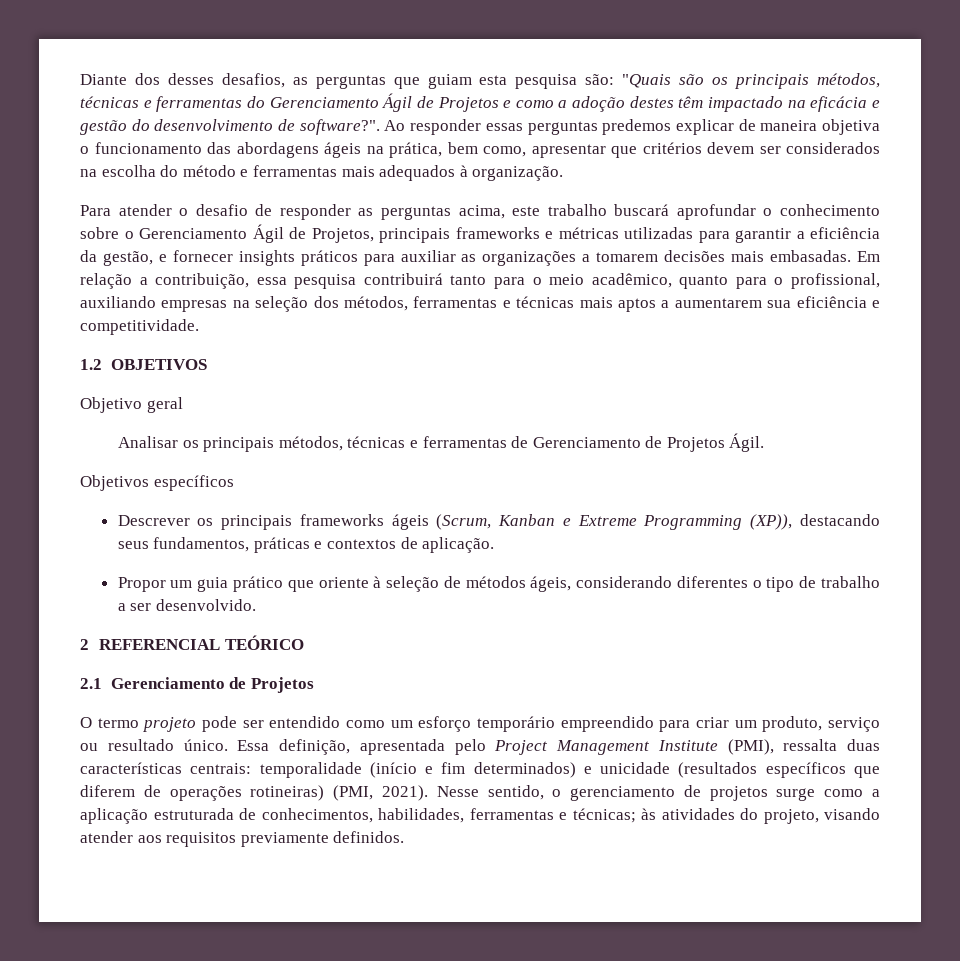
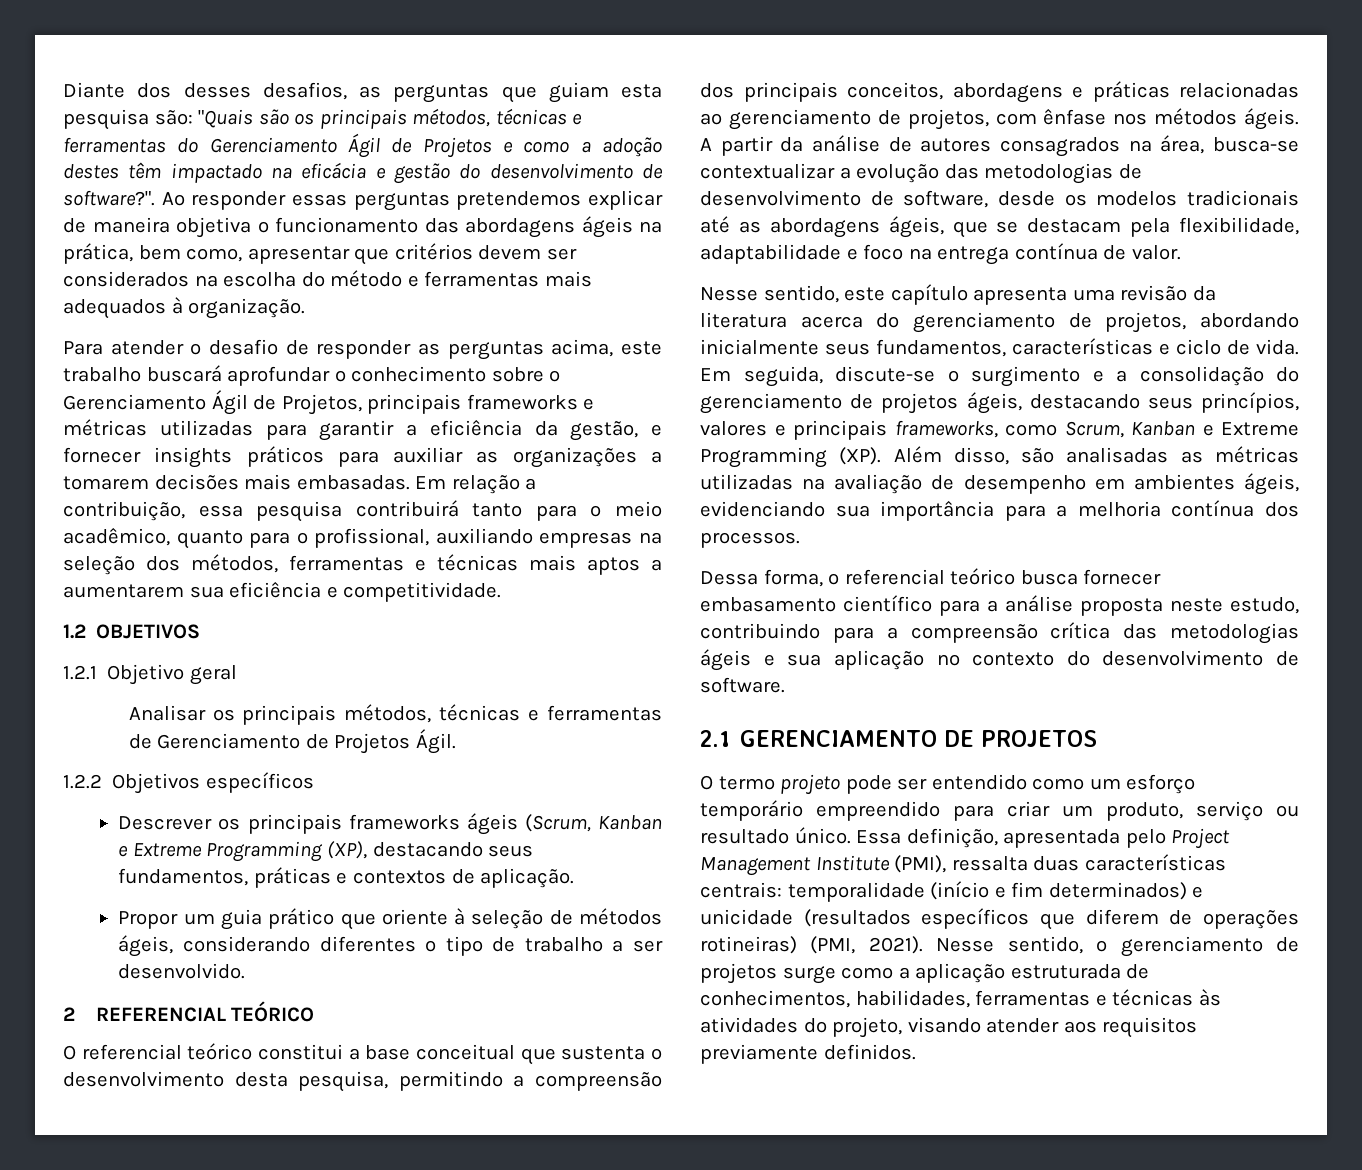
[602,119,672,135] predemos -> [456,191,582,210] pretendemos
(207, 364) none -> [63,665,97,680] 1.2.1
(765, 442) none -> [63,774,102,789] 1.2.2
[750,514,793,530] (XP)), -> [326,841,367,859] (XP),
[80,677,314,693] 2.1 Gerenciamento de Projetos -> [63,1043,663,1065] [63,1071,663,1092] [700,81,1299,103] [700,108,1299,130] [700,135,1299,157] [700,163,1142,184] [700,190,1299,208] [700,216,1299,238] [700,243,1181,265] [700,284,1216,305] [700,312,1299,333] [700,338,1299,357] [700,366,1299,387] [700,392,1299,414] [700,420,1299,440] [700,446,1299,468] [700,473,1299,495] [700,500,1299,521] [700,532,800,548] [700,568,1162,587] [700,595,1299,616] [700,622,1299,644] [700,649,1299,671] [700,677,785,693] [700,730,1098,747] O referencial teórico constitui a base conceitual que sustenta o desenvolvimento desta pesquisa, permitindo a compreensão dos principais conceitos, abordagens e práticas relacionadas ao gerenciamento de projetos, com ênfase nos métodos ágeis. A partir da análise de autores consagrados na área, busca-se contextualizar a evolução das metodologias de desenvolvimento de software, desde os modelos tradicionais até as abordagens ágeis, que se destacam pela flexibilidade, adaptabilidade e foco na entrega contínua de valor. // Nesse sentido, este capítulo apresenta uma revisão da literatura acerca do gerenciamento de projetos, abordando inicialmente seus fundamentos, características e ciclo de vida. Em seguida, discute-se o surgimento e a consolidação do gerenciamento de projetos ágeis, destacando seus princípios, valores e principais frameworks, como Scrum, Kanban e Extreme Programming (XP). Além disso, são analisadas as métricas utilizadas na avaliação de desempenho em ambientes ágeis, evidenciando sua importância para a melhoria contínua dos processos. // Dessa forma, o referencial teórico busca fornecer embasamento científico para a análise proposta neste estudo, contribuindo para a compreensão crítica das metodologias ágeis e sua aplicação no contexto do desenvolvimento de software. // 2.1 GERENCIAMENTO DE PROJETOS
[572,808,636,823] técnicas; -> [1112,989,1194,1006] técnicas

